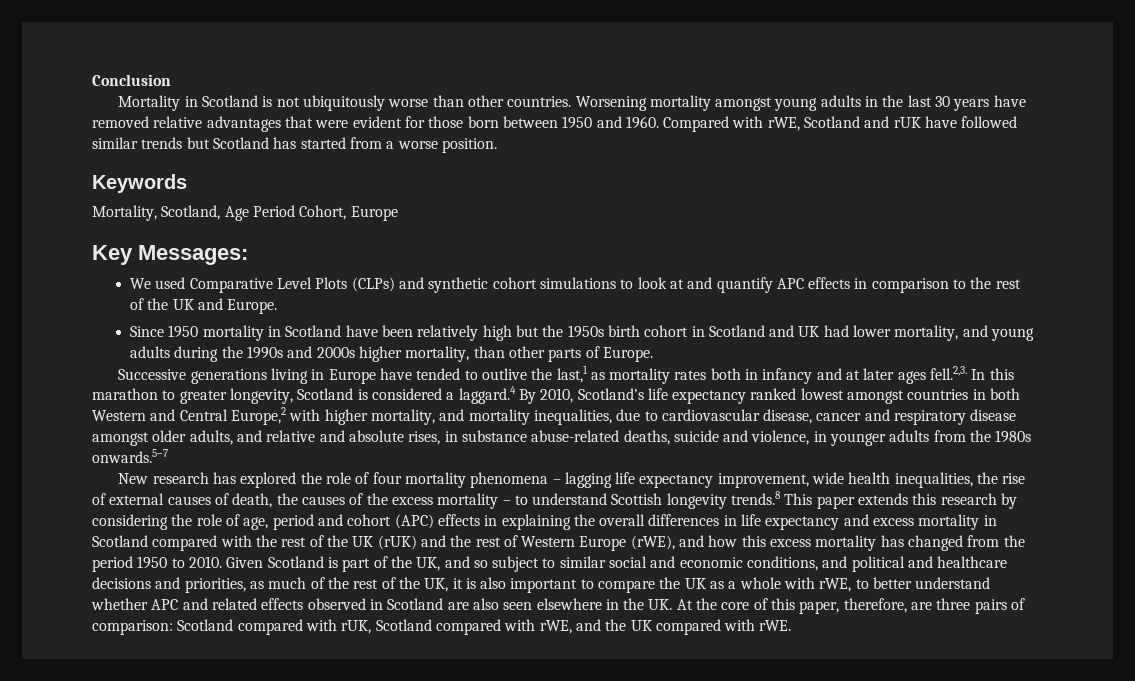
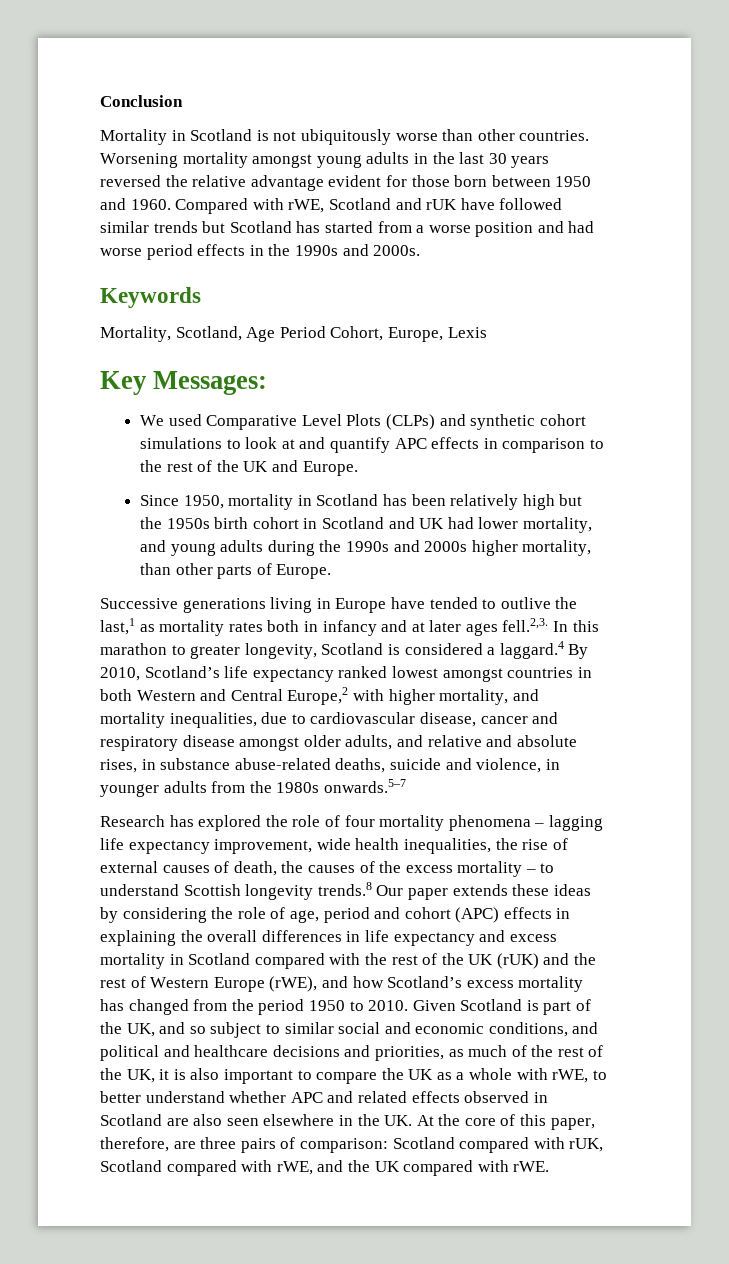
[993,95,1026,107] [92,116,349,132] have removed relative advantages that were -> [100,175,324,191] reversed the relative advantage
[441,138,497,153] position. -> [475,221,595,237] [100,244,421,260] position and had worse period effects in the 1990s and 2000s.
[350,206,398,221] Europe -> [387,327,487,342] Europe, Lexis
[168,325,378,341] 1950 mortality in Scotland have -> [183,494,408,510] 1950, mortality in Scotland has
[118,472,209,484] New research -> [100,815,165,827] Research
[784,493,813,505] This -> [376,885,404,896] Our
[912,493,997,505] this research -> [512,884,591,896] these ideas
[741,535,766,547] this -> [387,976,463,988] Scotland’s

